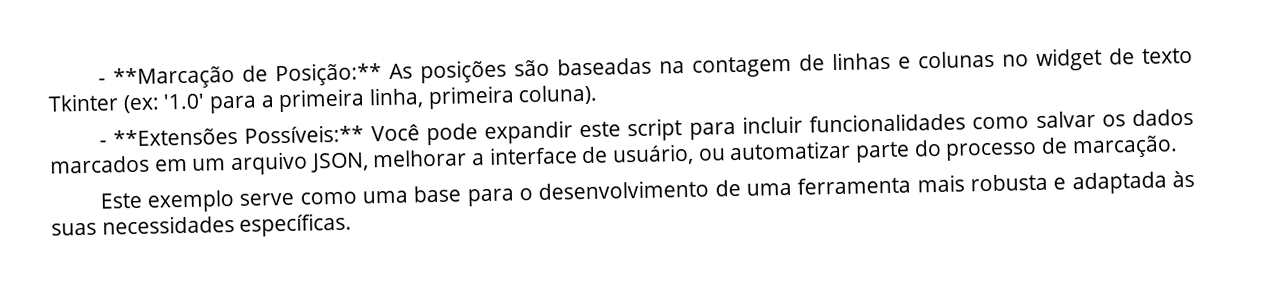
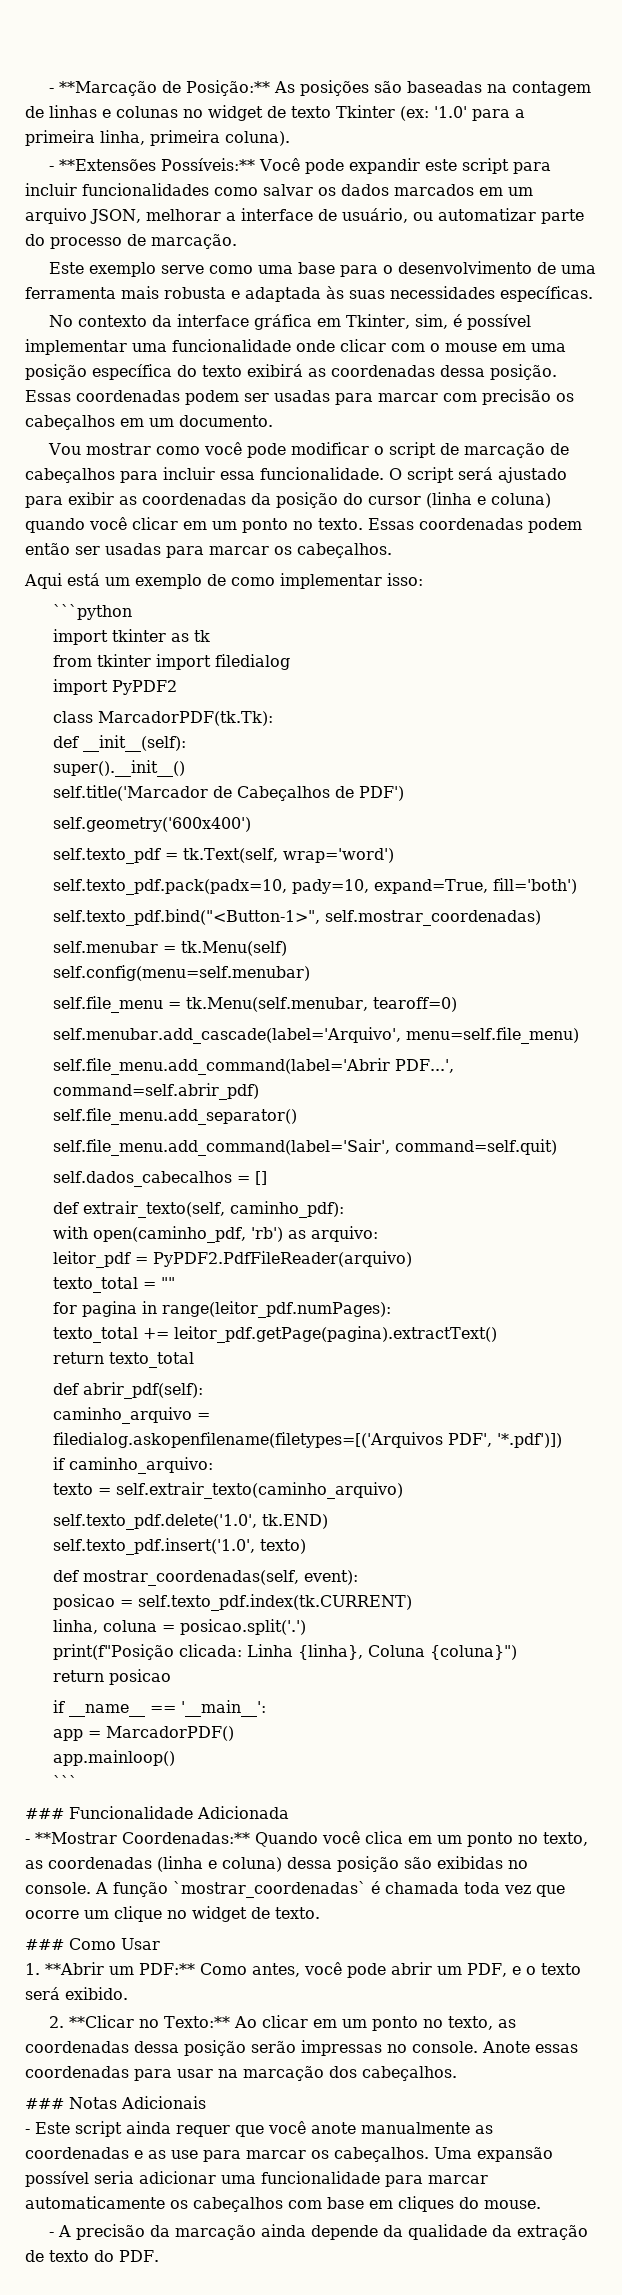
(353, 224) none -> [48,314,531,330] [25,339,566,355] [25,364,557,380] [25,389,574,405] [25,415,273,430] [47,442,569,458] [25,467,567,483] [25,492,551,508] [25,517,582,533] [25,543,392,558] [24,573,423,589] [52,604,132,620] [52,629,210,645] [52,654,290,670] [52,679,177,695] [52,711,273,726] [52,735,186,752] [52,760,185,777] [52,785,404,801] [52,817,251,832] [52,848,394,864] [52,878,577,895] [52,909,541,926] [52,941,287,956] [52,965,310,981] [52,996,457,1013] [52,1027,579,1044] [52,1058,454,1075] [52,1083,259,1100] [52,1108,297,1125] [52,1139,557,1156] [52,1171,267,1187] [52,1201,344,1218] [52,1226,378,1243] [52,1251,412,1268] [52,1277,175,1293] [52,1301,391,1318] [52,1326,497,1343] [52,1352,194,1368] [52,1382,203,1399] [52,1407,210,1424] [52,1432,562,1448] [52,1457,213,1474] [52,1482,403,1499] [52,1514,328,1530] [52,1538,306,1555] [52,1570,358,1586] [52,1594,412,1611] [52,1619,306,1635] [52,1644,517,1660] [52,1669,171,1685] [52,1700,266,1717] [52,1726,234,1741] [52,1750,175,1766] [52,1775,77,1788] [25,1806,289,1819] [25,1831,588,1847] [25,1856,528,1872] [25,1881,565,1898] [25,1906,320,1922] [25,1938,160,1950] [25,1962,581,1978] [25,1987,128,2000] [48,2015,516,2031] [25,2040,578,2056] [25,2066,457,2081] [25,2096,206,2109] [25,2121,493,2137] [25,2147,553,2162] [25,2171,488,2187] [25,2196,541,2212] [48,2224,588,2240] [25,2250,159,2262] // No contexto da interface gráfica em Tkinter, sim, é possível implementar uma funcionalidade onde clicar com o mouse em uma posição específica do texto exibirá as coordenadas dessa posição. Essas coordenadas podem ser usadas para marcar com precisão os cabeçalhos em um documento. // Vou mostrar como você pode modificar o script de marcação de cabeçalhos para incluir essa funcionalidade. O script será ajustado para exibir as coordenadas da posição do cursor (linha e coluna) quando você clicar em um ponto no texto. Essas coordenadas podem então ser usadas para marcar os cabeçalhos. // Aqui está um exemplo de como implementar isso: // ```python // import tkinter as tk // from tkinter import filedialog // import PyPDF2 // class MarcadorPDF(tk.Tk): // def __init__(self): // super().__init__() // self.title('Marcador de Cabeçalhos de PDF') // self.geometry('600x400') // self.texto_pdf = tk.Text(self, wrap='word') // self.texto_pdf.pack(padx=10, pady=10, expand=True, fill='both') // self.texto_pdf.bind("<Button-1>", self.mostrar_coordenadas) // self.menubar = tk.Menu(self) // self.config(menu=self.menubar) // self.file_menu = tk.Menu(self.menubar, tearoff=0) // self.menubar.add_cascade(label='Arquivo', menu=self.file_menu) // self.file_menu.add_command(label='Abrir PDF...', command=self.abrir_pdf) // self.file_menu.add_separator() // self.file_menu.add_command(label='Sair', command=self.quit) // self.dados_cabecalhos = [] // def extrair_texto(self, caminho_pdf): // with open(caminho_pdf, 'rb') as arquivo: // leitor_pdf = PyPDF2.PdfFileReader(arquivo) // texto_total = "" // for pagina in range(leitor_pdf.numPages): // texto_total += leitor_pdf.getPage(pagina).extractText() // return texto_total // def abrir_pdf(self): // caminho_arquivo = filedialog.askopenfilename(filetypes=[('Arquivos PDF', '*.pdf')]) // if caminho_arquivo: // texto = self.extrair_texto(caminho_arquivo) // self.texto_pdf.delete('1.0', tk.END) // self.texto_pdf.insert('1.0', texto) // def mostrar_coordenadas(self, event): // posicao = self.texto_pdf.index(tk.CURRENT) // linha, coluna = posicao.split('.') // print(f"Posição clicada: Linha {linha}, Coluna {coluna}") // return posicao // if __name__ == '__main__': // app = MarcadorPDF() // app.mainloop() // ``` // ### Funcionalidade Adicionada // - **Mostrar Coordenadas:** Quando você clica em um ponto no texto, as coordenadas (linha e coluna) dessa posição são exibidas no console. A função `mostrar_coordenadas` é chamada toda vez que ocorre um clique no widget de texto. // ### Como Usar // 1. **Abrir um PDF:** Como antes, você pode abrir um PDF, e o texto será exibido. // 2. **Clicar no Texto:** Ao clicar em um ponto no texto, as coordenadas dessa posição serão impressas no console. Anote essas coordenadas para usar na marcação dos cabeçalhos. // ### Notas Adicionais // - Este script ainda requer que você anote manualmente as coordenadas e as use para marcar os cabeçalhos. Uma expansão possível seria adicionar uma funcionalidade para marcar automaticamente os cabeçalhos com base em cliques do mouse. // - A precisão da marcação ainda depende da qualidade da extração de texto do PDF.

